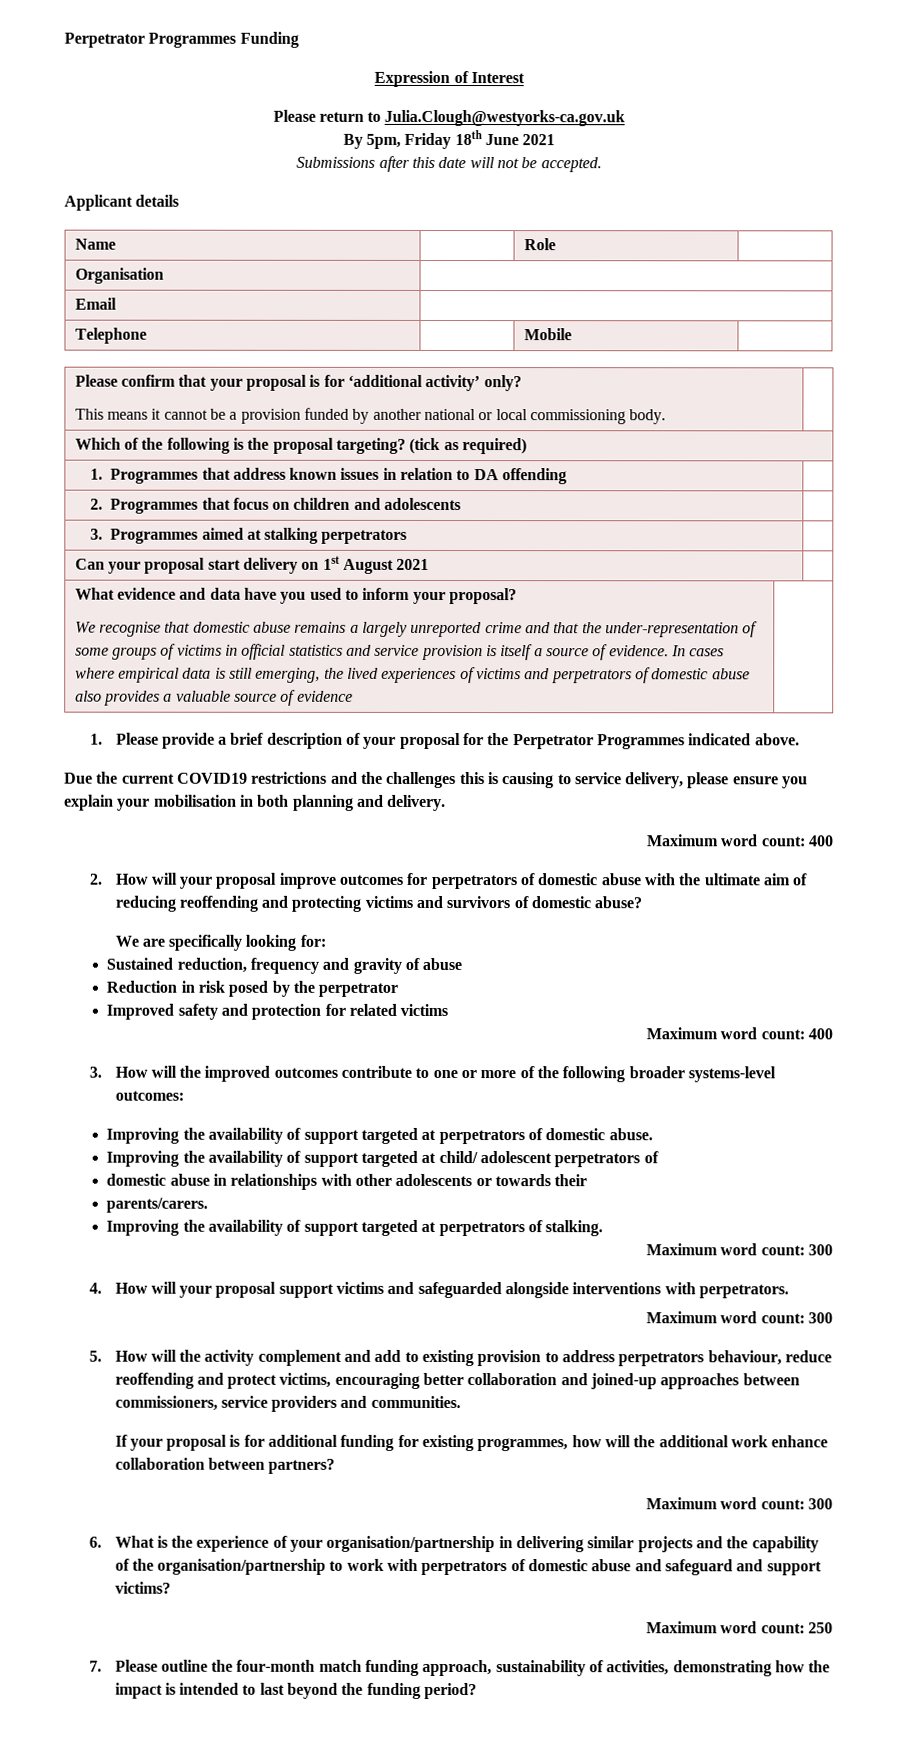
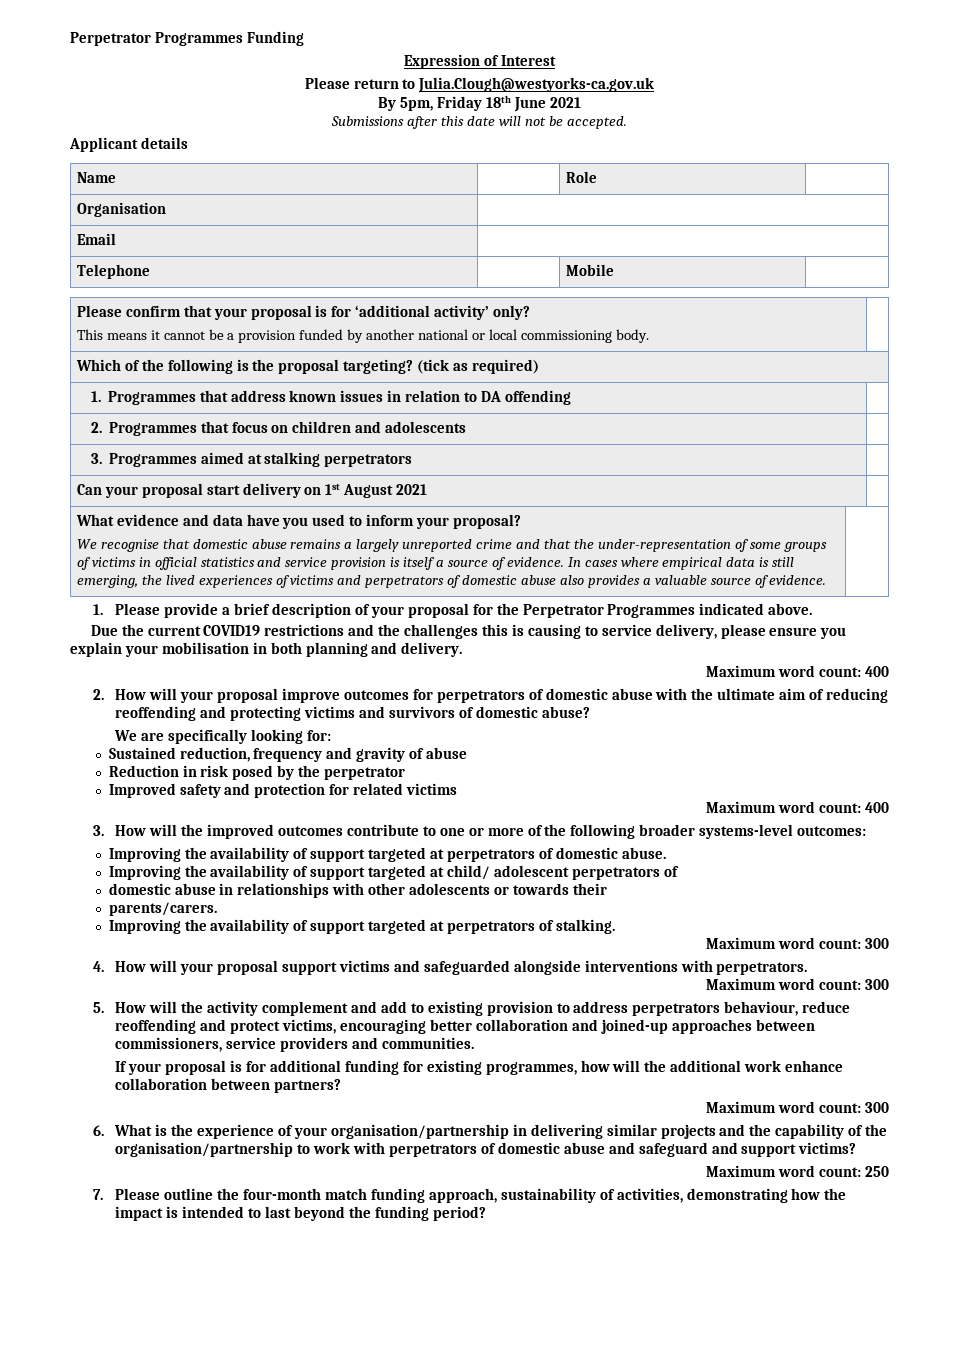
[296,690,353,702] evidence -> [769,575,827,585] evidence.

